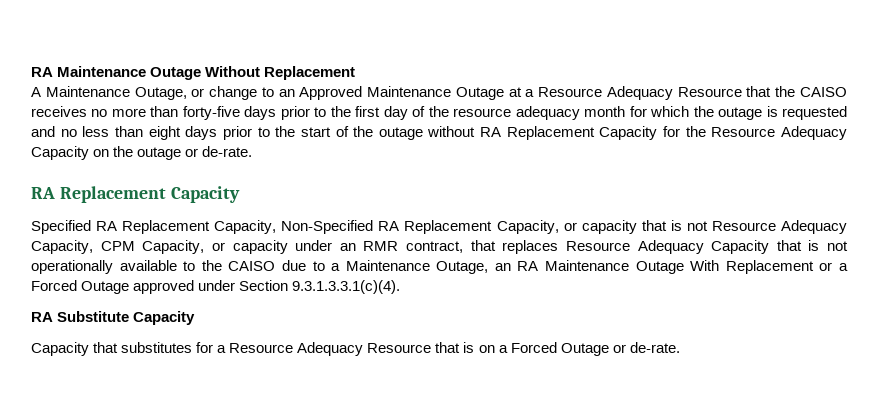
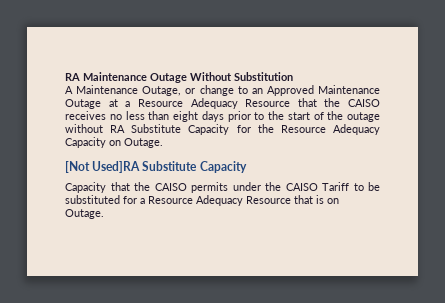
[264,66,356,80] Replacement -> [234,72,293,81] Substitution
[111,106,848,120] [31,126,77,137] more than forty-five days prior to the first day of the resource adequacy month for which the outage is requested and no -> (122, 117) none
[506,126,595,140] Replacement -> [131,124,182,133] Substitute
[113,146,253,160] [31,186,240,203] [31,220,847,234] [31,240,848,254] [31,260,849,274] [31,280,401,294] [31,311,196,325] [31,342,193,356] the outage or de-rate. // RA Replacement Capacity // Specified RA Replacement Capacity, Non-Specified RA Replacement Capacity, or capacity that is not Resource Adequacy Capacity, CPM Capacity, or capacity under an RMR contract, that replaces Resource Adequacy Capacity that is not operationally available to the CAISO due to a Maintenance Outage, an RA Maintenance Outage With Replacement or a Forced Outage approved under Section 9.3.1.3.3.1(c)(4). // RA Substitute Capacity // Capacity that substitutes -> [124,138,163,148] [65,161,247,173] [65,182,380,193] [65,195,120,204] Outage. // [Not Used]RA Substitute Capacity // Capacity that the CAISO permits under the CAISO Tariff to be substituted
[498,342,680,356] a Forced Outage or de-rate. -> [65,209,104,219] Outage.

